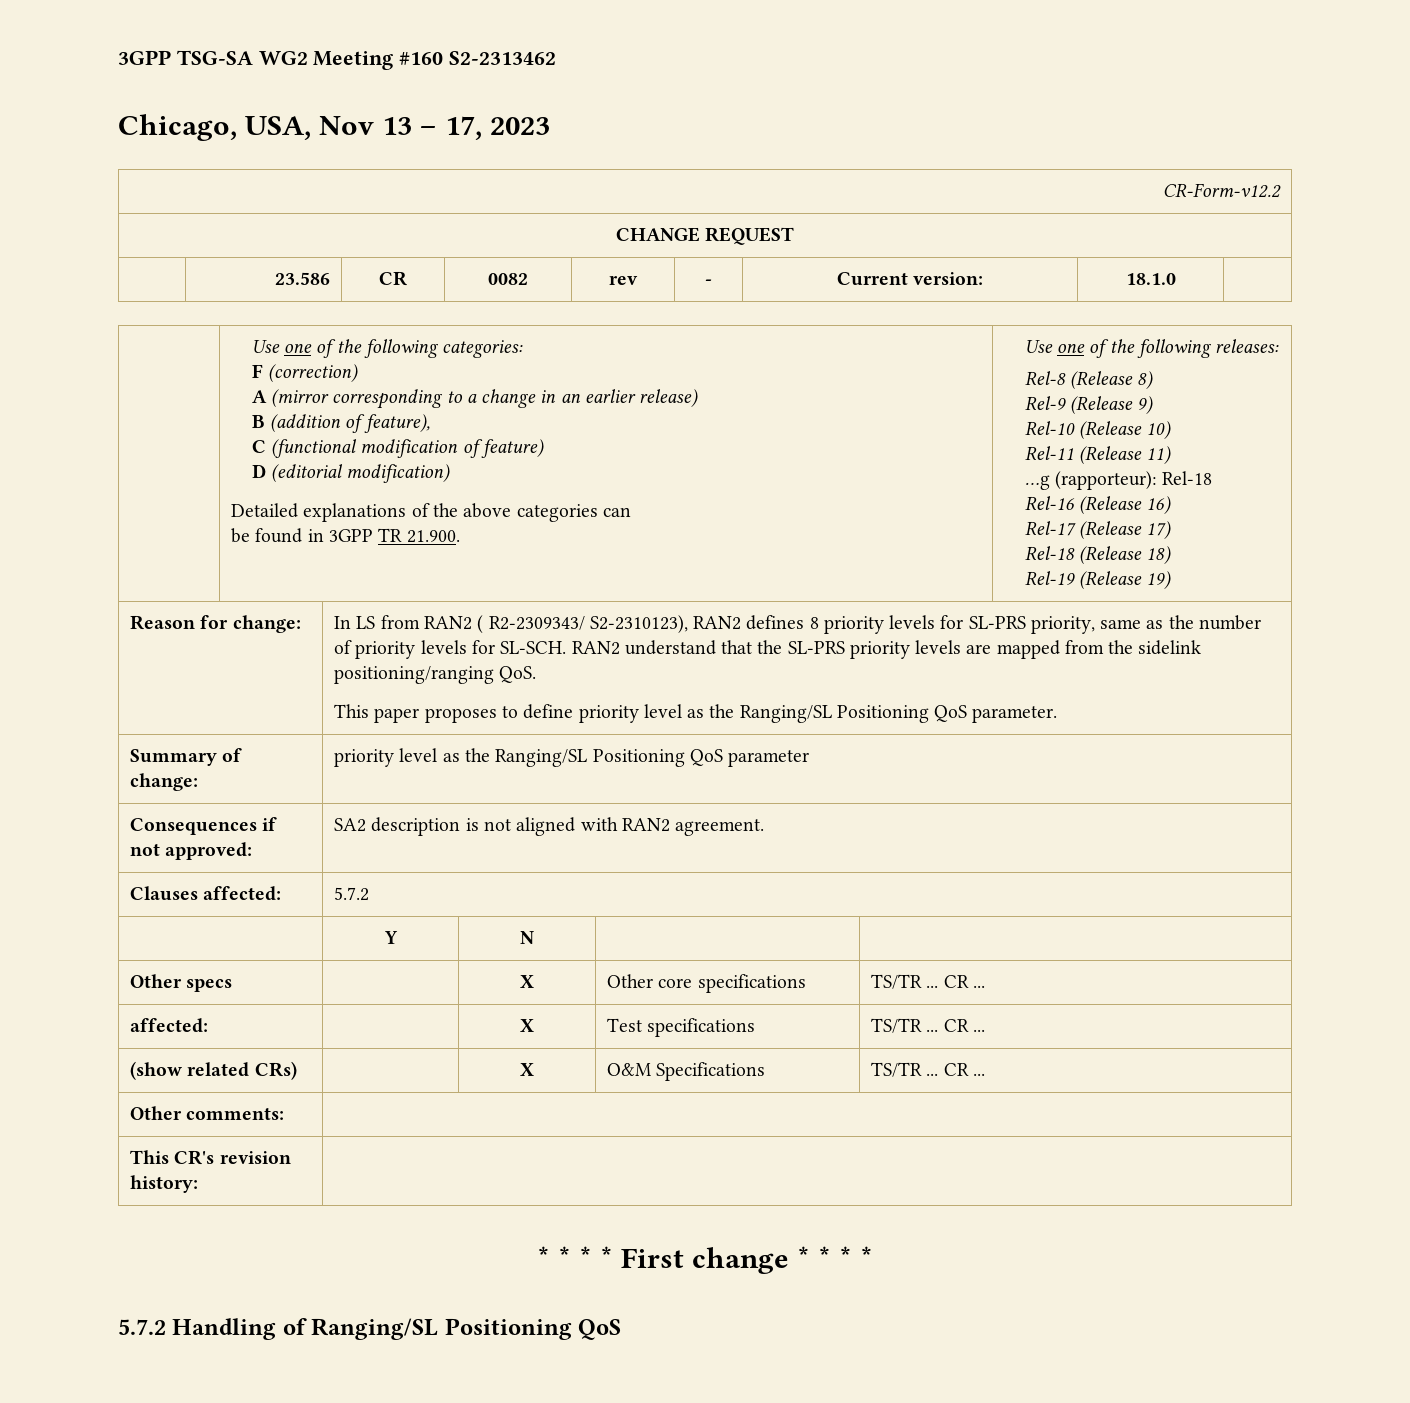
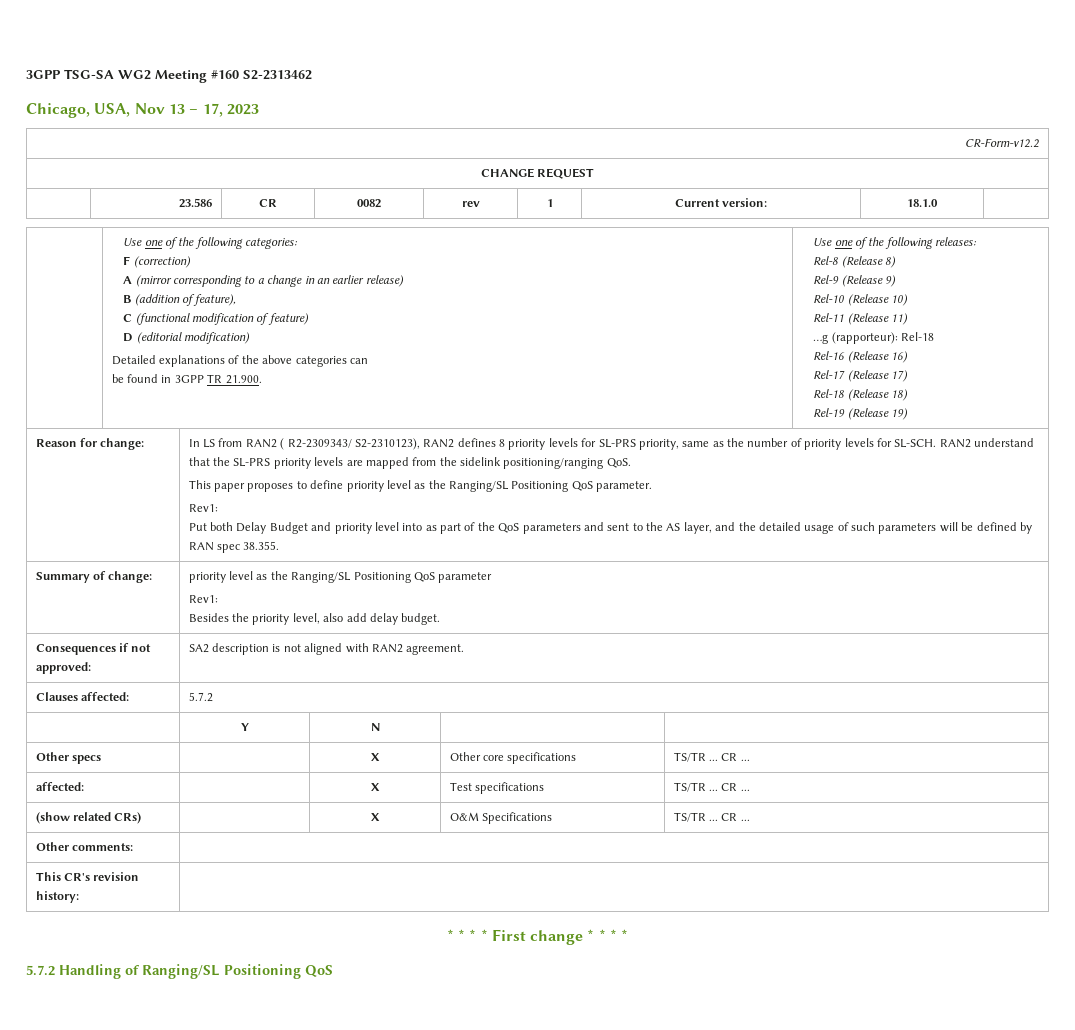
[705,279,712,285] - -> [546,199,553,207] 1
(1058, 714) none -> [188,504,218,512] [188,522,1032,534] [188,541,280,553] // Rev1: // Put both Delay Budget and priority level into as part of the QoS parameters and sent to the AS layer, and the detailed usage of such parameters will be defined by RAN spec 38.355.
(810, 758) none -> [188,595,218,603] [188,613,441,625] // Rev1: // Besides the priority level, also add delay budget.

